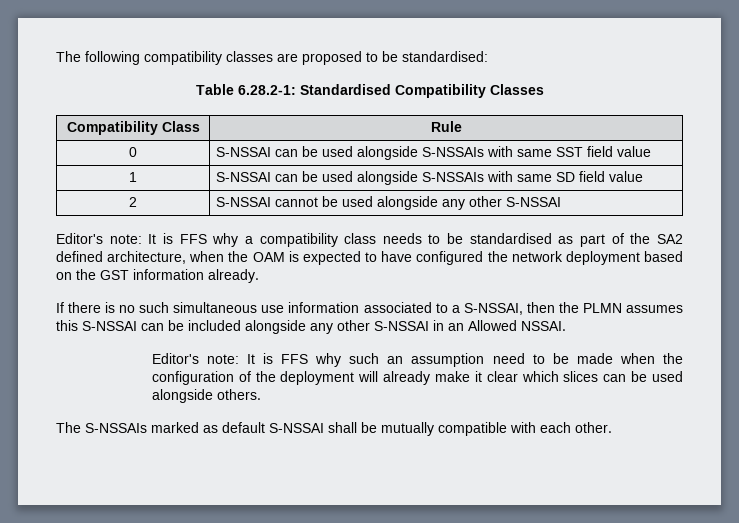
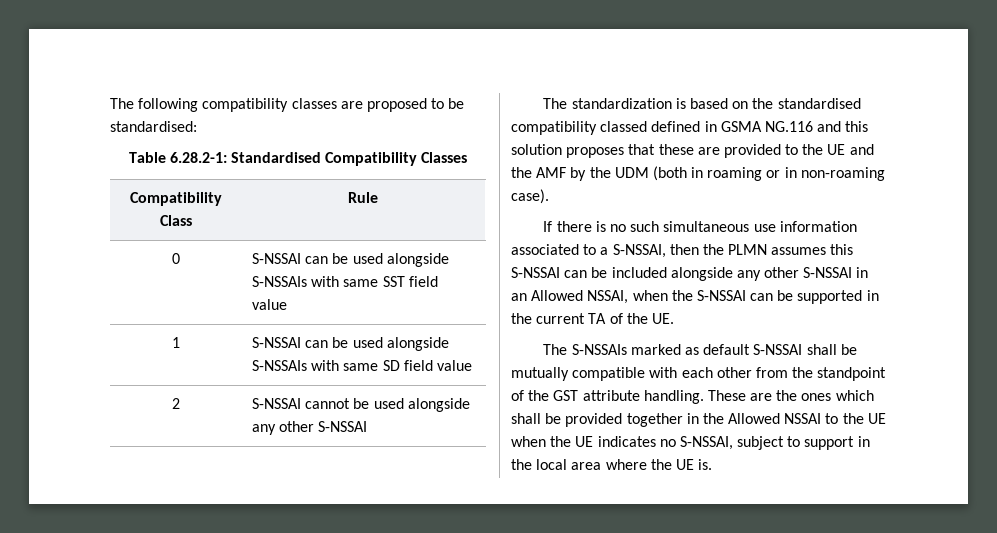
[56,233,683,247] [56,251,683,265] [56,269,259,283] Editor's note: It is FFS why a compatibility class needs to be standardised as part of the SA2 defined architecture, when the OAM is expected to have configured the network deployment based on the GST information already. -> [543,98,861,109] [511,121,869,135] [511,144,874,158] [511,166,885,181] [511,189,549,204] The standardization is based on the standardised compatibility classed defined in GSMA NG.116 and this solution proposes that these are provided to the UE and the AMF by the UDM (both in roaming or in non-roaming case).
[521,321,566,331] [151,353,683,367] [151,371,684,385] [151,389,261,403] NSSAI. // Editor's note: It is FFS why such an assumption need to be made when the configuration of the deployment will already make it clear which slices can be used alongside others. -> [587,290,879,304] [511,313,674,324] NSSAI, when the S-NSSAI can be supported in the current TA of the UE.
[575,422,612,433] other. -> [716,367,887,381] [511,390,874,404] [511,413,886,427] [511,436,870,450] [511,459,713,470] other from the standpoint of the GST attribute handling. These are the ones which shall be provided together in the Allowed NSSAI to the UE when the UE indicates no S-NSSAI, subject to support in the local area where the UE is.

